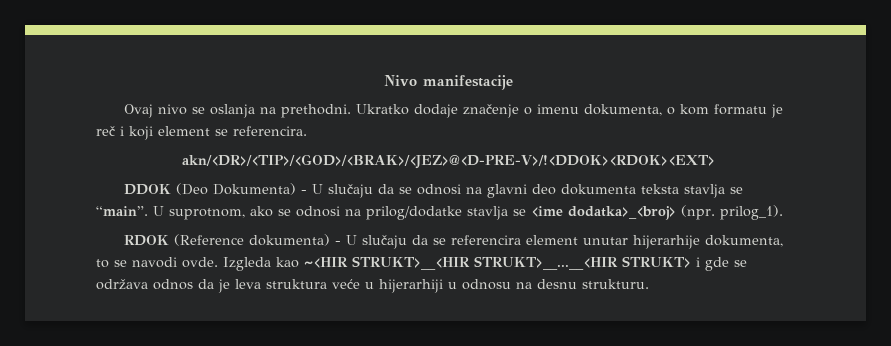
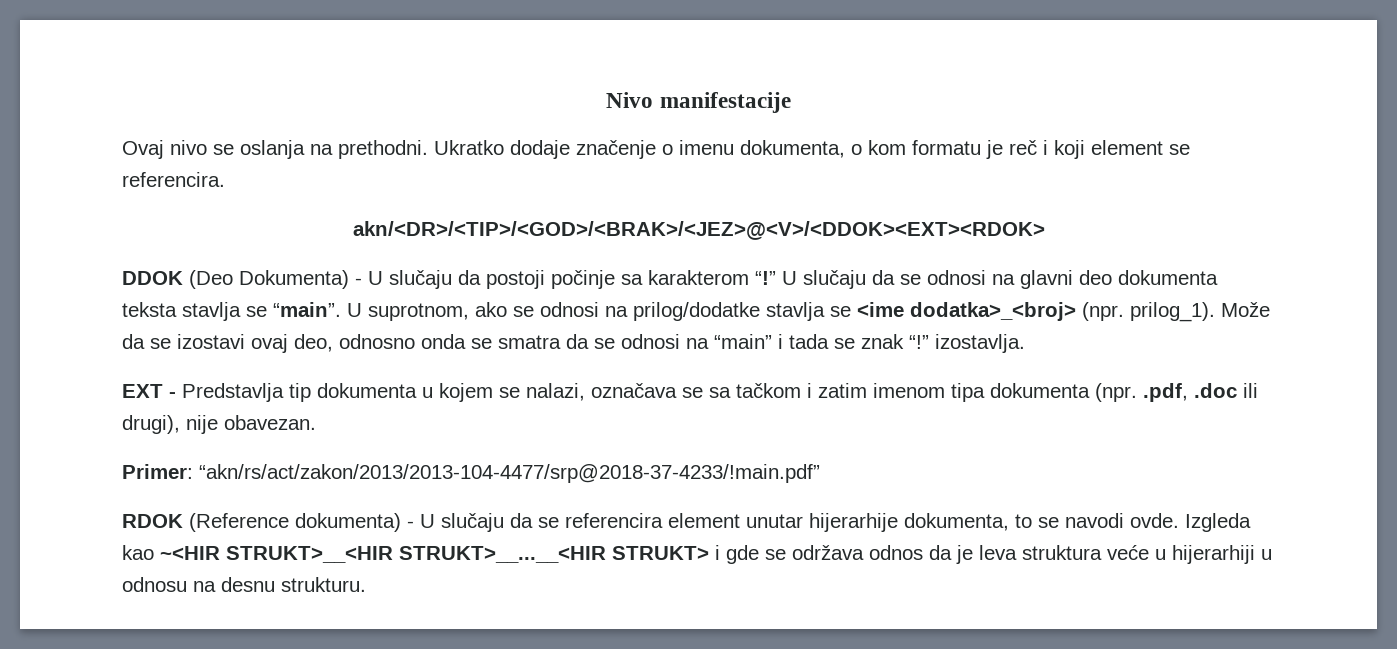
[181,154,715,169] akn/<DR>/<TIP>/<GOD>/<BRAK>/<JEZ>@<D-PRE-V>/!<DDOK><RDOK><EXT> -> [352,221,1045,240] akn/<DR>/<TIP>/<GOD>/<BRAK>/<JEZ>@<V>/<DDOK><EXT><RDOK>
(395, 189) none -> [486,270,895,289] postoji počinje sa karakterom “!” U slučaju da
(783, 212) none -> [1221,302,1270,317] [122,334,1025,353] [122,383,1258,402] [122,415,316,434] [122,464,820,483] Može da se izostavi ovaj deo, odnosno onda se smatra da se odnosi na “main” i tada se znak “!” izostavlja. // EXT - Predstavlja tip dokumenta u kojem se nalazi, označava se sa tačkom i zatim imenom tipa dokumenta (npr. .pdf, .doc ili drugi), nije obavezan. // Primer: “akn/rs/act/zakon/2013/2013-104-4477/srp@2018-37-4233/!main.pdf”

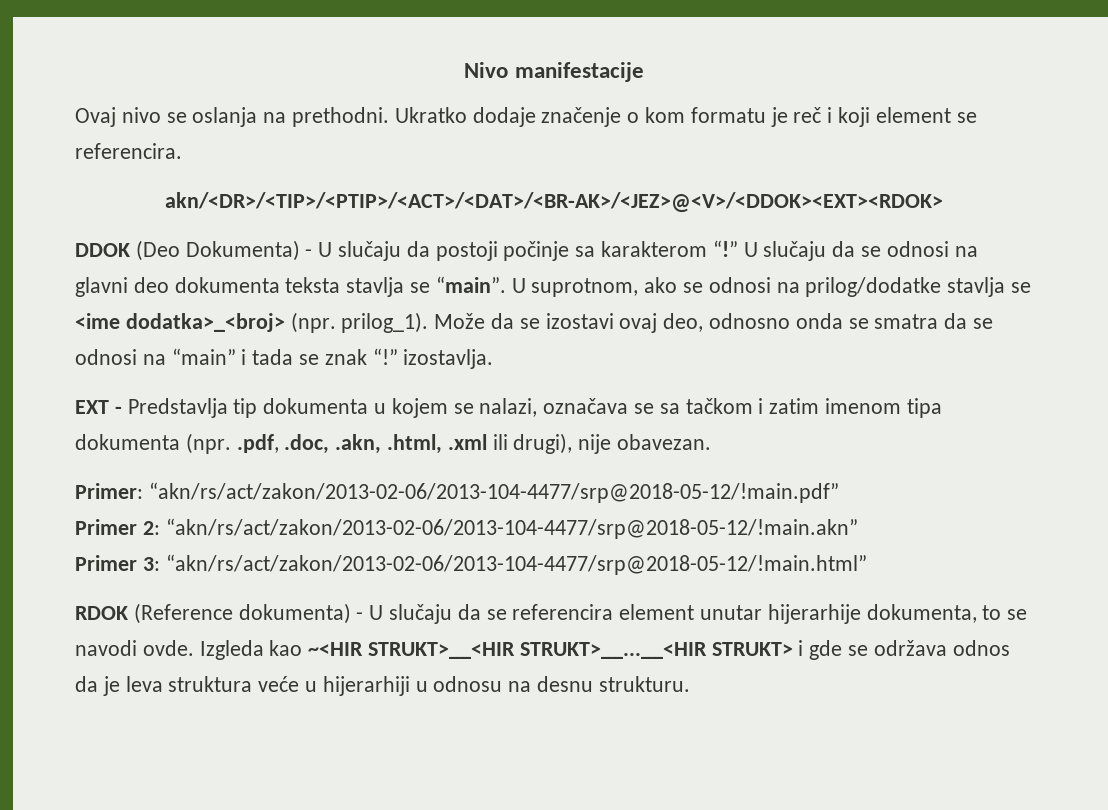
[679,140,862,158] imenu dokumenta, o -> (640, 117) none
[352,221,1045,240] akn/<DR>/<TIP>/<GOD>/<BRAK>/<JEZ>@<V>/<DDOK><EXT><RDOK> -> [165,192,943,213] akn/<DR>/<TIP>/<PTIP>/<ACT>/<DAT>/<BR-AK>/<JEZ>@<V>/<DDOK><EXT><RDOK>
[1194,383,1237,398] .doc -> [284,434,487,454] .doc, .akn, .html, .xml
[199,464,820,483] “akn/rs/act/zakon/2013/2013-104-4477/srp@2018-37-4233/!main.pdf” -> [148,482,839,503] [75,518,858,539] [75,554,867,575] “akn/rs/act/zakon/2013-02-06/2013-104-4477/srp@2018-05-12/!main.pdf” // Primer 2: “akn/rs/act/zakon/2013-02-06/2013-104-4477/srp@2018-05-12/!main.akn” // Primer 3: “akn/rs/act/zakon/2013-02-06/2013-104-4477/srp@2018-05-12/!main.html”

